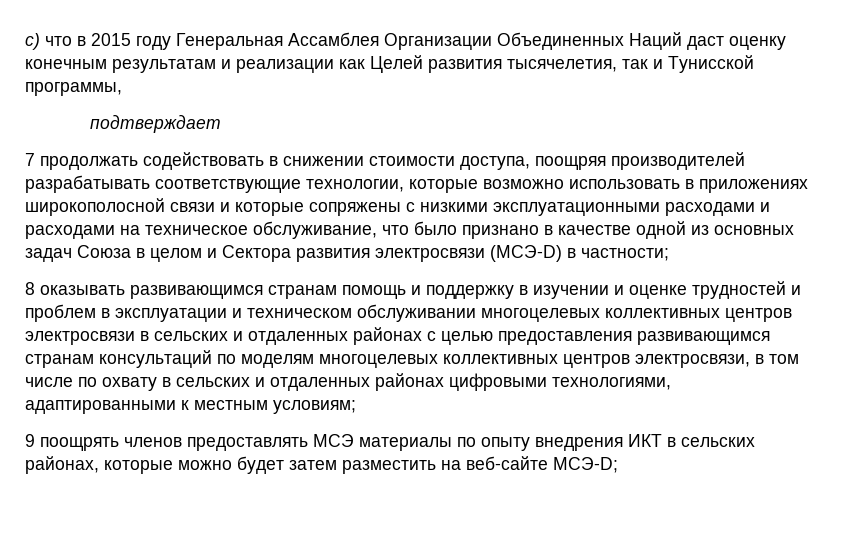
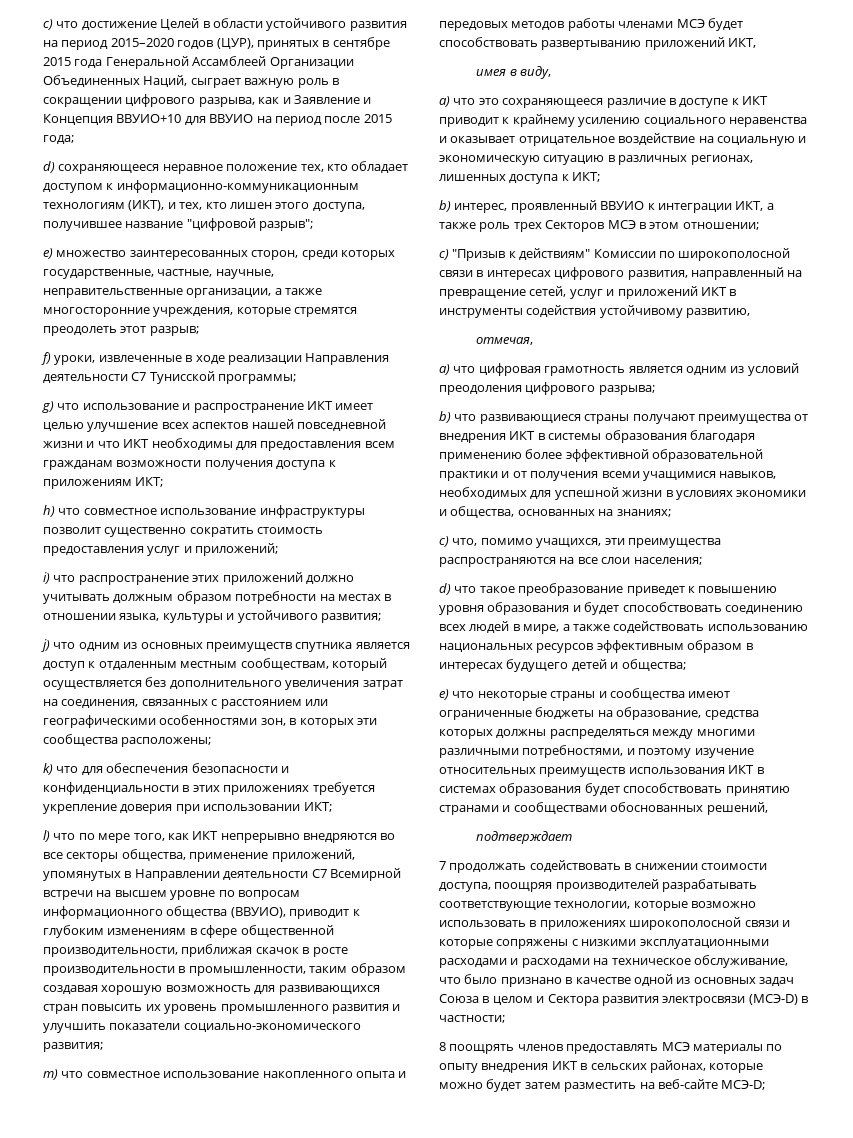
[77,32,786,50] [25,55,754,73] [25,82,122,96] в 2015 году Генеральная Ассамблея Организации Объединенных Наций даст оценку конечным результатам и реализации как Целей развития тысячелетия, так и Тунисской программы, -> [81,18,407,31] [43,37,390,50] [43,56,354,69] [43,75,339,88] [43,94,372,107] [43,114,392,126] [43,135,74,144] [43,161,409,174] [43,180,359,193] [43,200,365,212] [43,218,314,231] [43,248,395,260] [43,269,274,279] [43,288,323,298] [43,307,358,317] [43,326,199,336] [41,352,390,365] [43,371,297,384] [42,401,374,413] [43,419,386,432] [43,438,395,451] [43,460,336,470] [43,477,164,489] [43,505,365,518] [43,527,324,537] [43,543,279,556] [43,572,354,585] [43,591,392,604] [43,610,381,623] [41,639,410,652] [43,658,387,671] [43,677,403,690] [43,699,328,709] [43,715,377,728] [43,734,212,747] [43,763,289,775] [43,782,375,795] [43,802,332,814] [43,830,396,843] [43,849,355,862] [43,868,401,881] [43,890,300,900] [43,906,360,919] [43,925,334,938] [43,944,348,957] [43,963,406,976] [43,985,380,995] [43,1004,401,1014] [43,1023,361,1033] [43,1042,103,1052] [43,1069,407,1080] [439,18,743,31] [439,37,757,50] [476,66,551,79] [439,96,768,108] [439,114,807,127] [439,133,807,146] [439,155,753,165] [439,172,601,184] [439,200,774,213] [439,220,759,232] [439,248,791,261] [439,267,803,280] [439,286,737,299] [439,305,751,318] [476,337,534,345] [439,363,799,376] [439,382,655,395] [439,411,809,424] [439,430,755,443] [439,449,764,462] [439,471,777,481] [439,487,807,500] [439,506,671,518] [439,536,721,548] [439,557,702,567] [439,583,778,596] [439,602,803,615] [439,621,808,634] [439,640,753,653] [439,659,686,672] [439,688,731,701] [439,707,759,720] [439,729,755,739] [439,745,754,758] [439,765,764,777] [439,783,790,796] [439,802,768,815] достижение Целей в области устойчивого развития на период 2015–2020 годов (ЦУР), принятых в сентябре 2015 года Генеральной Ассамблеей Организации Объединенных Наций, сыграет важную роль в сокращении цифрового разрыва, как и Заявление и Концепция ВВУИО+10 для ВВУИО на период после 2015 года; // d) сохраняющееся неравное положение тех, кто обладает доступом к информационно-коммуникационным технологиям (ИКТ), и тех, кто лишен этого доступа, получившее название "цифровой разрыв"; // e) множество заинтересованных сторон, среди которых государственные, частные, научные, неправительственные организации, а также многосторонние учреждения, которые стремятся преодолеть этот разрыв; // f) уроки, извлеченные в ходе реализации Направления деятельности С7 Тунисской программы; // g) что использование и распространение ИКТ имеет целью улучшение всех аспектов нашей повседневной жизни и что ИКТ необходимы для предоставления всем гражданам возможности получения доступа к приложениям ИКТ; // h) что совместное использование инфраструктуры позволит существенно сократить стоимость предоставления услуг и приложений; // i) что распространение этих приложений должно учитывать должным образом потребности на местах в отношении языка, культуры и устойчивого развития; // j) что одним из основных преимуществ спутника является доступ к отдаленным местным сообществам, который осуществляется без дополнительного увеличения затрат на соединения, связанных с расстоянием или географическими особенностями зон, в которых эти сообщества расположены; // k) что для обеспечения безопасности и конфиденциальности в этих приложениях требуется укрепление доверия при использовании ИКТ; // l) что по мере того, как ИКТ непрерывно внедряются во все секторы общества, применение приложений, упомянутых в Направлении деятельности C7 Всемирной встречи на высшем уровне по вопросам информационного общества (ВВУИО), приводит к глубоким изменениям в сфере общественной производительности, приближая скачок в росте производительности в промышленности, таким образом создавая хорошую возможность для развивающихся стран повысить их уровень промышленного развития и улучшить показатели социально-экономического развития; // m) что совместное использование накопленного опыта и передовых методов работы членами МСЭ будет способствовать развертыванию приложений ИКТ, // имея в виду, // а) что это сохраняющееся различие в доступе к ИКТ приводит к крайнему усилению социального неравенства и оказывает отрицательное воздействие на социальную и экономическую ситуацию в различных регионах, лишенных доступа к ИКТ; // b) интерес, проявленный ВВУИО к интеграции ИКТ, а также роль трех Секторов МСЭ в этом отношении; // c) "Призыв к действиям" Комиссии по широкополосной связи в интересах цифрового развития, направленный на превращение сетей, услуг и приложений ИКТ в инструменты содействия устойчивому развитию, // отмечая, // a) что цифровая грамотность является одним из условий преодоления цифрового разрыва; // b) что развивающиеся страны получают преимущества от внедрения ИКТ в системы образования благодаря применению более эффективной образовательной практики и от получения всеми учащимися навыков, необходимых для успешной жизни в условиях экономики и общества, основанных на знаниях; // c) что, помимо учащихся, эти преимущества распространяются на все слои населения; // d) что такое преобразование приведет к повышению уровня образования и будет способствовать соединению всех людей в мире, а также содействовать использованию национальных ресурсов эффективным образом в интересах будущего детей и общества; // e) что некоторые страны и сообщества имеют ограниченные бюджеты на образование, средства которых должны распределяться между многими различными потребностями, и поэтому изучение относительных преимуществ использования ИКТ в системах образования будет способствовать принятию странами и сообществами обоснованных решений,
[40,281,801,299] [25,304,792,322] [25,327,770,345] [25,350,799,368] [25,373,671,391] [25,400,356,414] [25,434,35,447] оказывать развивающимся странам помощь и поддержку в изучении и оценке трудностей и проблем в эксплуатации и техническом обслуживании многоцелевых коллективных центров электросвязи в сельских и отдаленных районах с целью предоставления развивающимся странам консультаций по моделям многоцелевых коллективных центров электросвязи, в том числе по охвату в сельских и отдаленных районах цифровыми технологиями, адаптированными к местным условиям; // 9 -> (446, 1046) none

